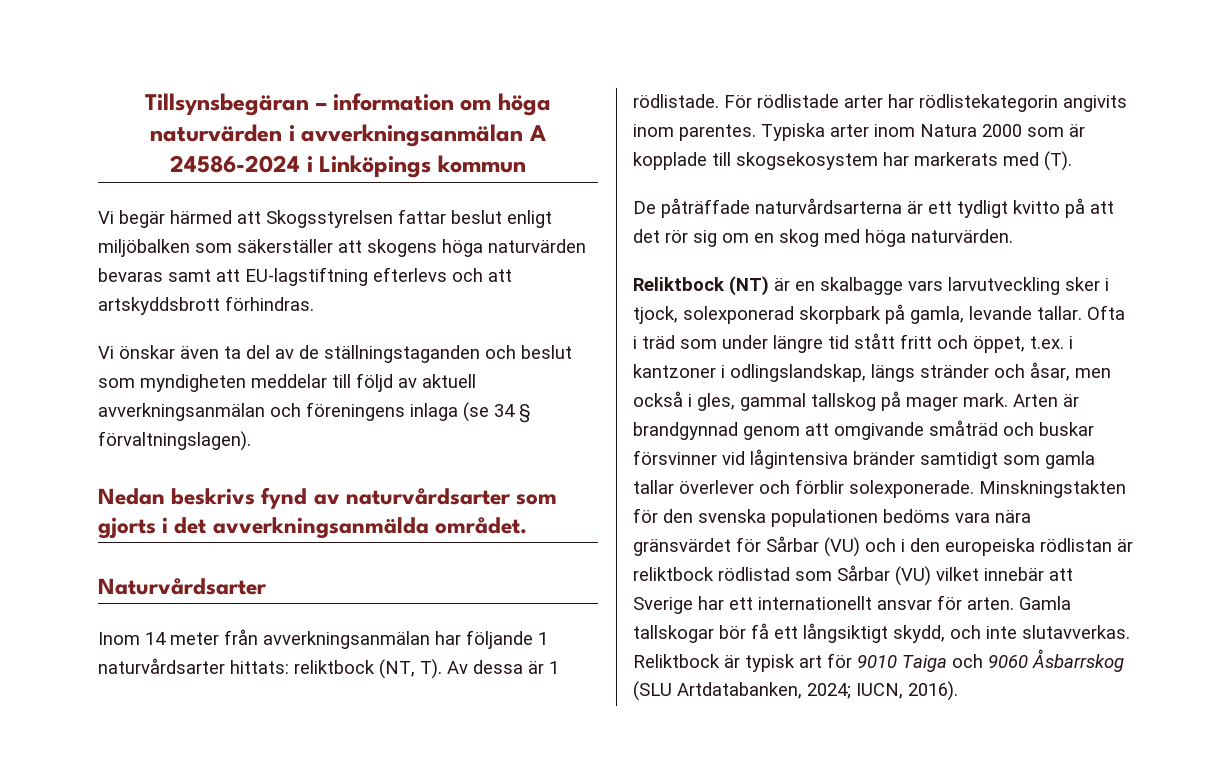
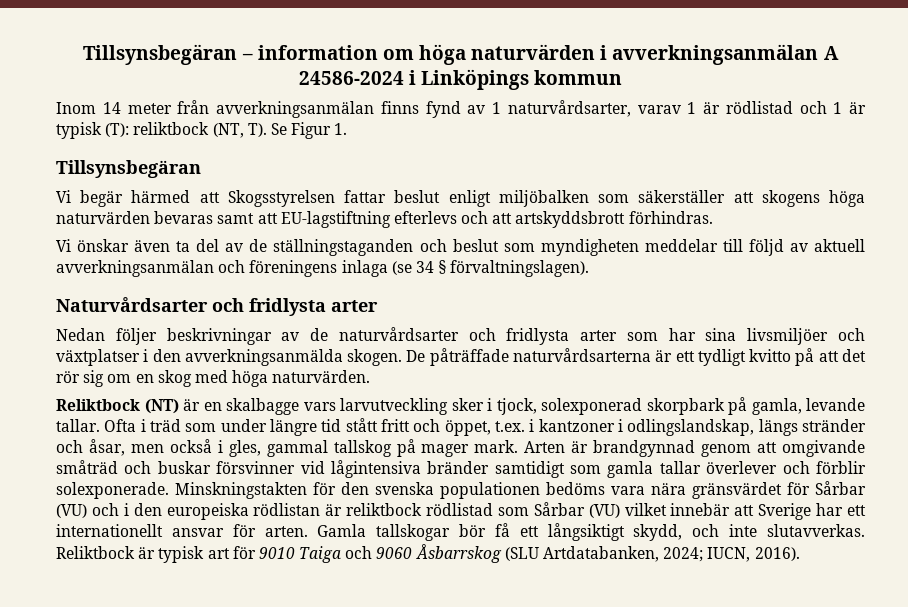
(526, 164) none -> [56,100,866,118] [56,122,348,139] [56,160,201,178] // Inom 14 meter från avverkningsanmälan finns fynd av 1 naturvårdsarter, varav 1 är rödlistad och 1 är typisk (T): reliktbock (NT, T). Se Figur 1. // Tillsynsbegäran
[98,487,558,509] [98,517,527,539] [98,578,267,595] [98,629,548,649] [98,658,559,679] [633,94,1127,112] [633,123,1085,141] [633,151,1072,171] Nedan beskrivs fynd av naturvårdsarter som gjorts i det avverkningsanmälda området. // Naturvårdsarter // Inom 14 meter från avverkningsanmälan har följande 1 naturvårdsarter hittats: reliktbock (NT, T). Av dessa är 1 rödlistade. För rödlistade arter har rödlistekategorin angivits inom parentes. Typiska arter inom Natura 2000 som är kopplade till skogsekosystem har markerats med (T). // -> [56,297,378,316] [56,327,865,345] [56,349,403,366] Naturvårdsarter och fridlysta arter // Nedan följer beskrivningar av de naturvårdsarter och fridlysta arter som har sina livsmiljöer och växtplatser i den avverkningsanmälda skogen.

